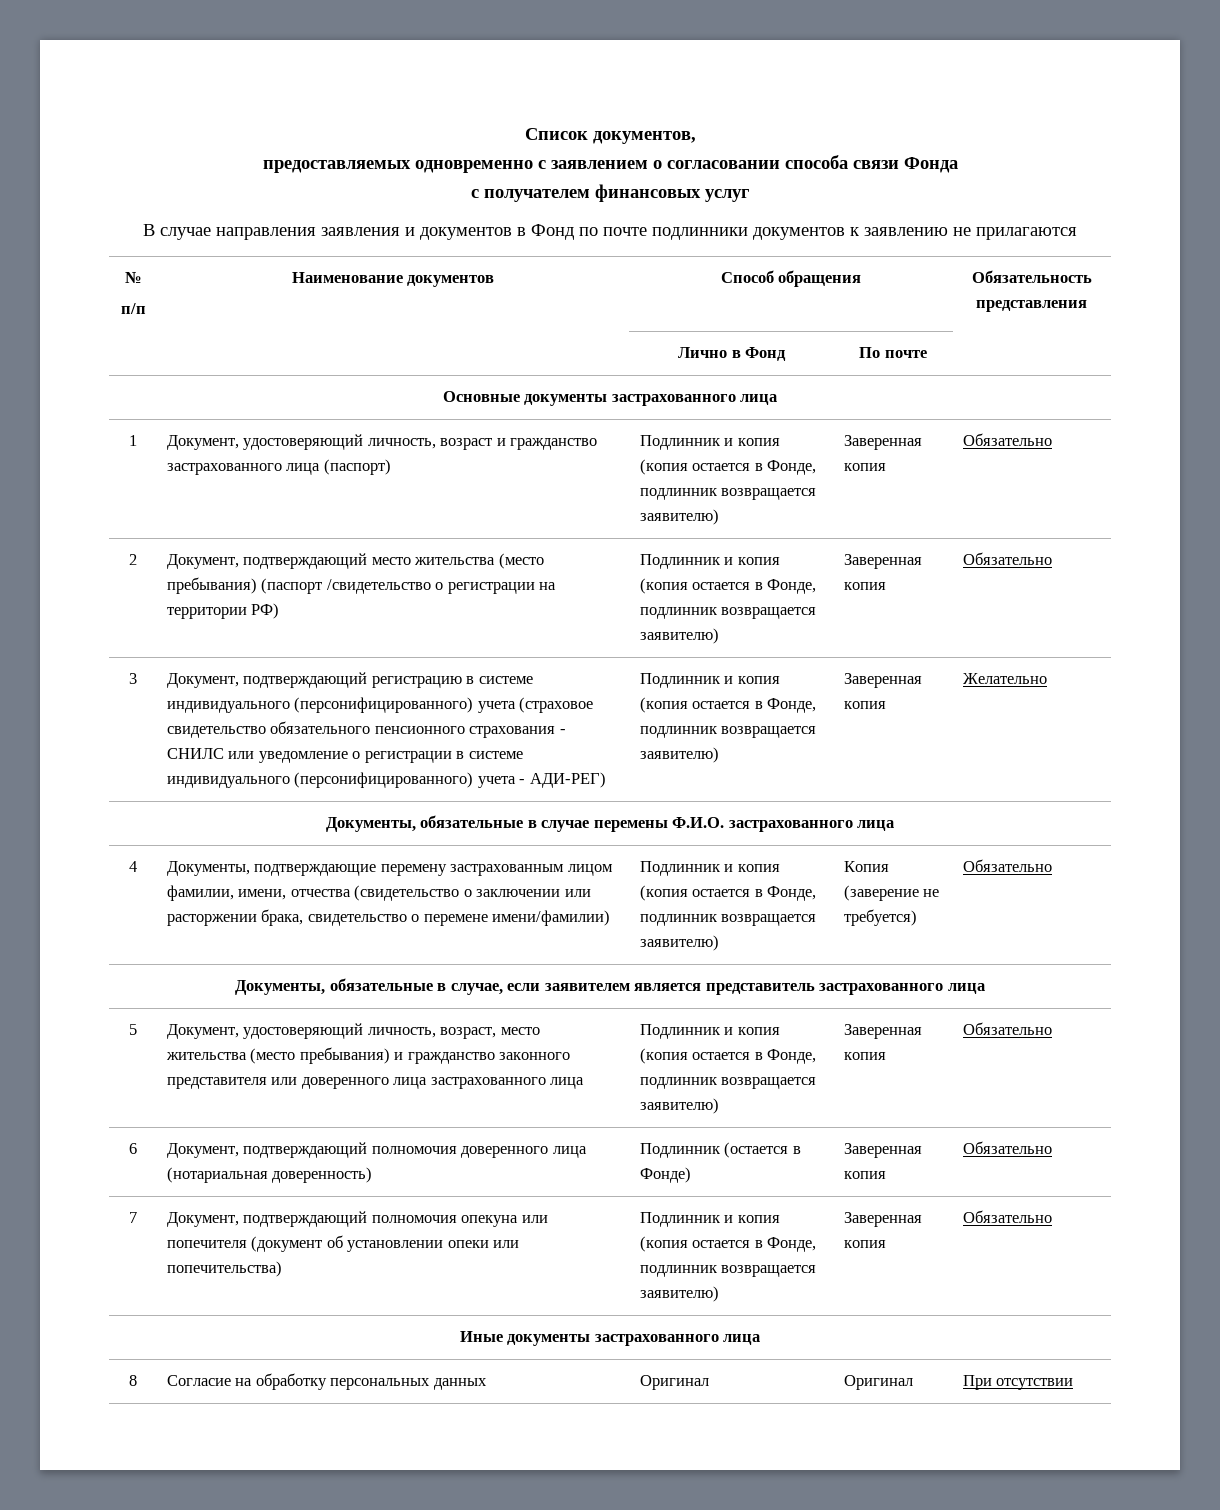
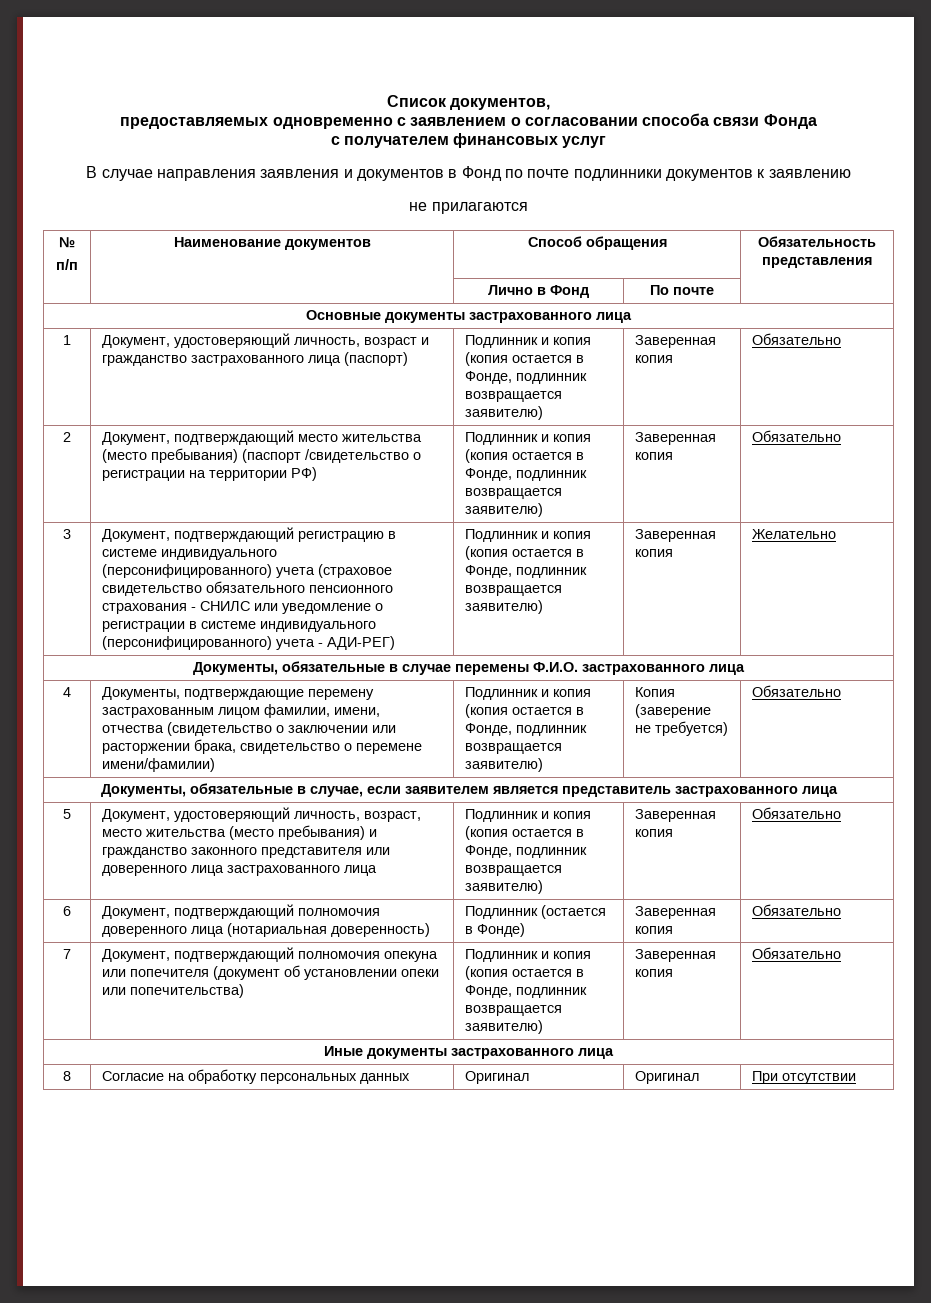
(948, 231) none -> (851, 173) //

